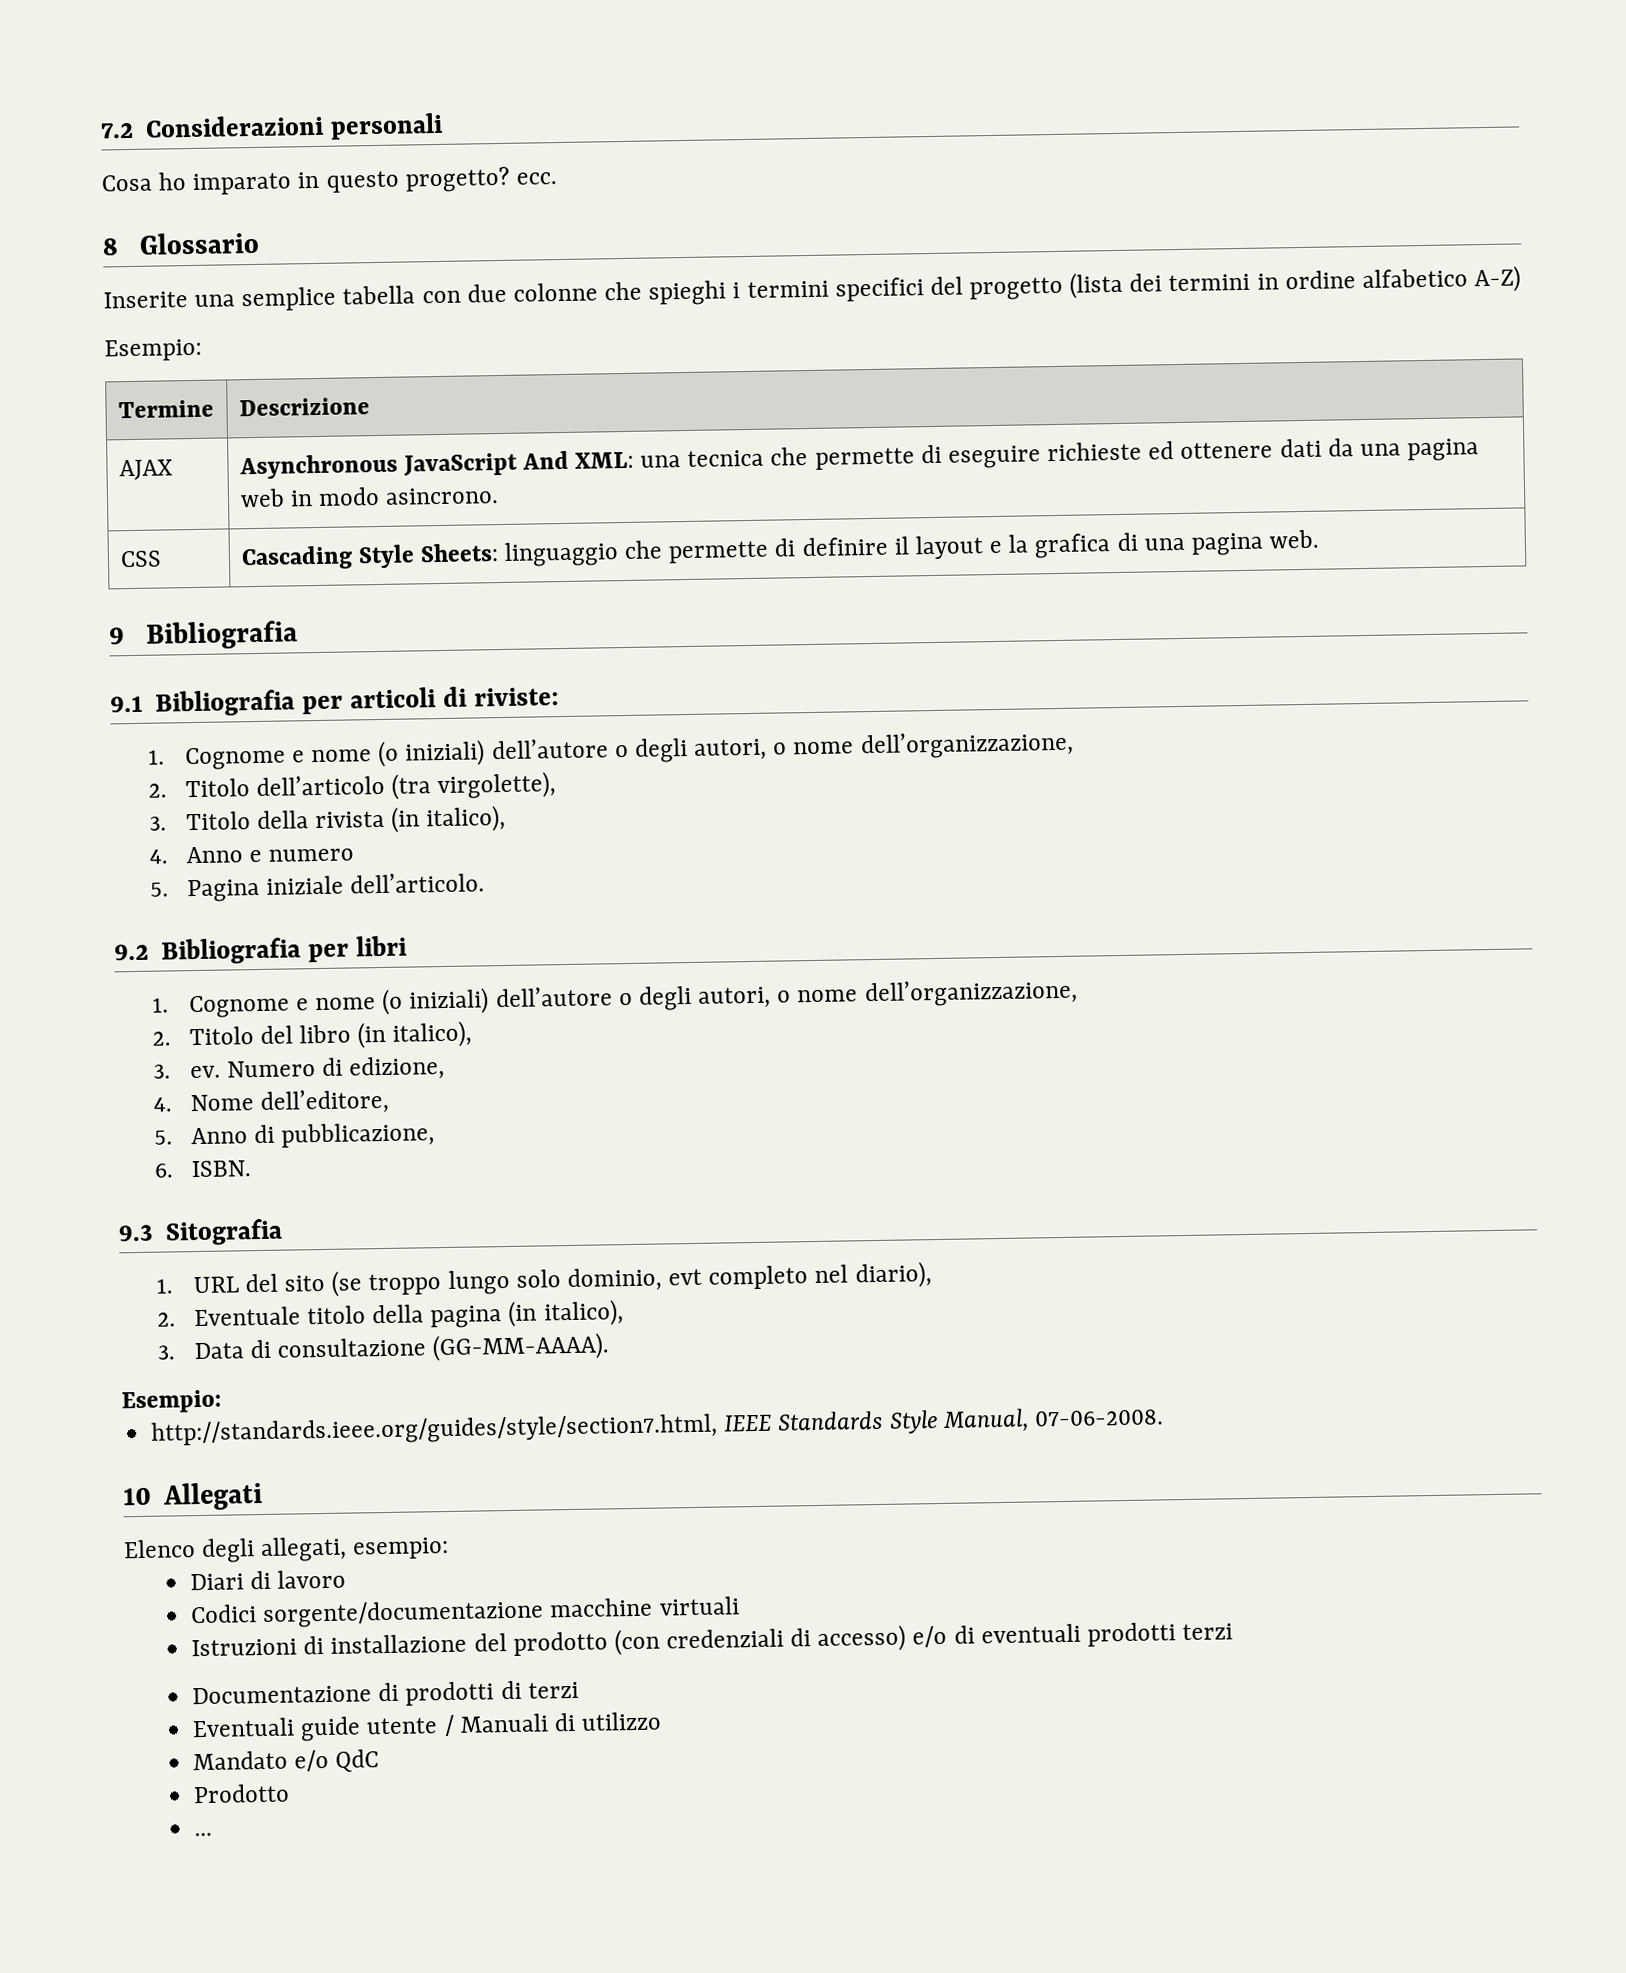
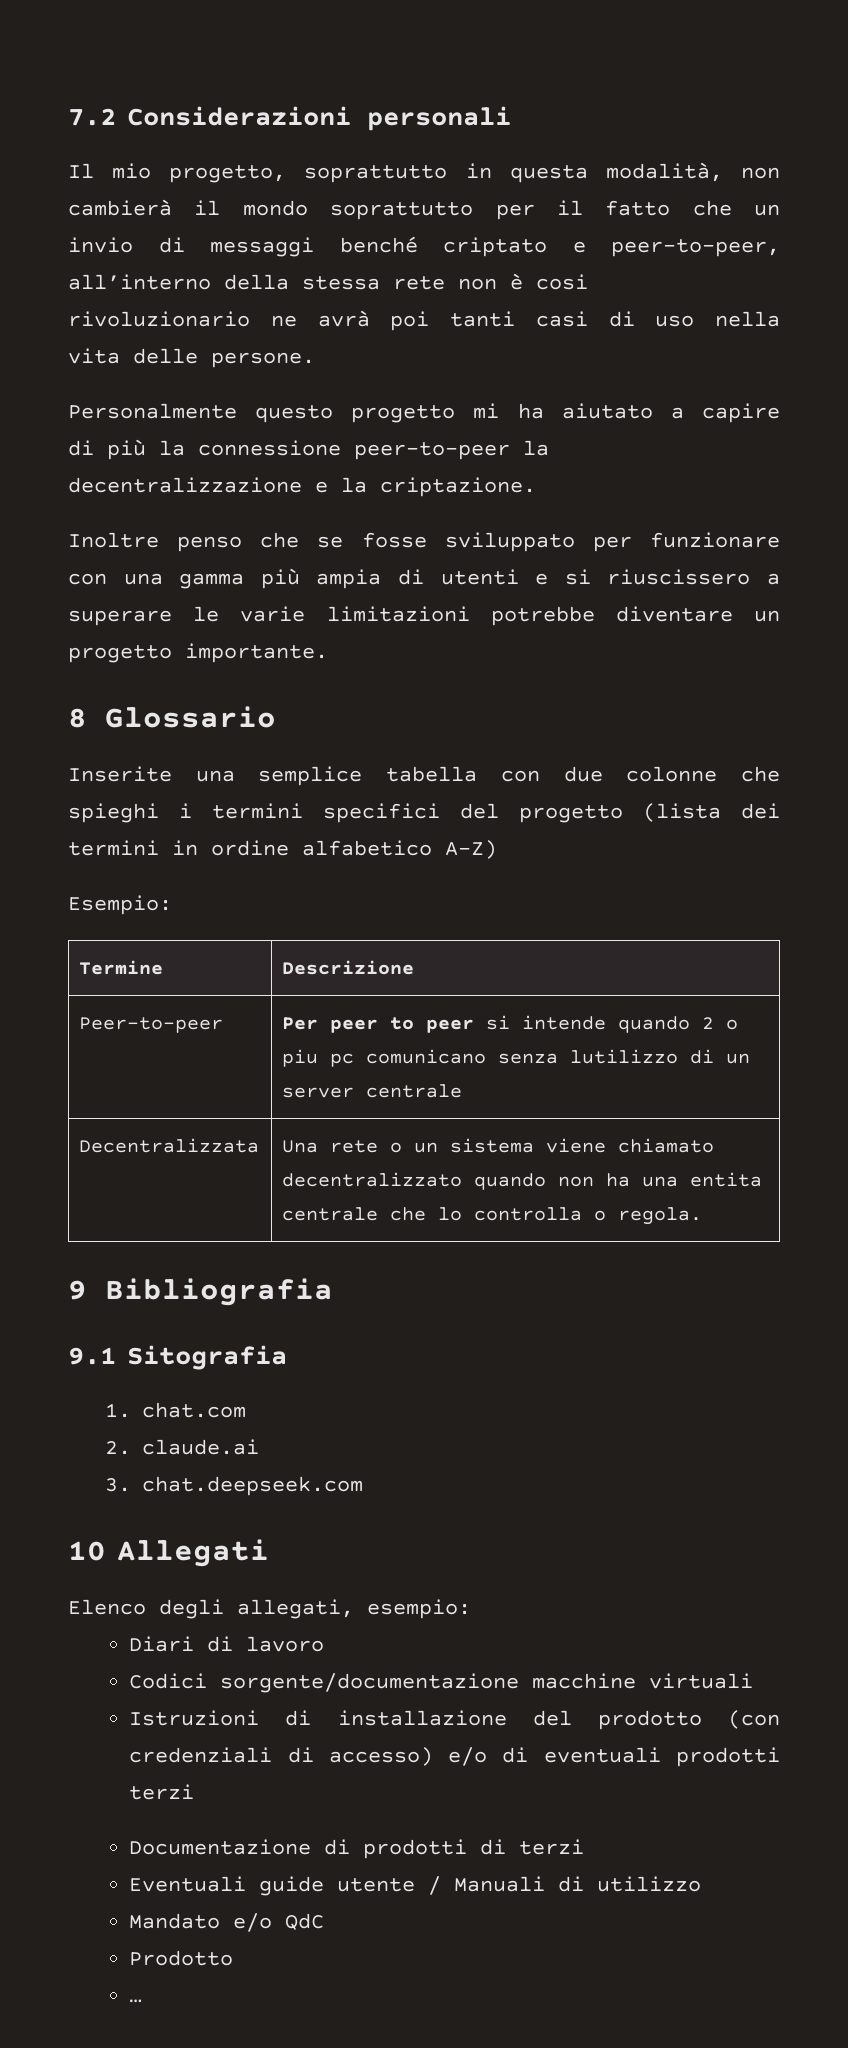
[101,166,557,195] Cosa ho imparato in questo progetto? ecc. -> [68,162,780,183] [68,199,780,220] [68,236,780,257] [68,273,588,290] [68,310,780,331] [68,348,315,368] [68,403,780,423] [68,439,549,460] [68,477,536,497] [68,532,780,552] [68,568,781,589] [68,606,780,626] [68,643,328,663] Il mio progetto, soprattutto in questa modalità, non cambierà il mondo soprattutto per il fatto che un invio di messaggi benché criptato e peer-to-peer, all’interno della stessa rete non è cosi rivoluzionario ne avrà poi tanti casi di uso nella vita delle persone. // Personalmente questo progetto mi ha aiutato a capire di più la connessione peer-to-peer la decentralizzazione e la criptazione. // Inoltre penso che se fosse sviluppato per funzionare con una gamma più ampia di utenti e si riuscissero a superare le varie limitazioni potrebbe diventare un progetto importante.
[118,459,173,481] [238,438,1480,480] [239,486,500,508] [119,550,162,568] [240,529,1320,571] [109,620,298,650] [110,686,559,717] [147,730,1074,771] [147,771,557,800] [148,804,507,833] [148,846,355,864] [149,872,486,903] [114,935,407,965] [151,978,1078,1019] [151,1020,473,1049] [152,1055,446,1081] [152,1088,389,1115] [153,1122,436,1148] [153,1160,252,1178] [118,1218,284,1246] [155,1261,932,1297] [156,1299,624,1329] [156,1332,611,1362] [121,1389,222,1414] [150,1408,1164,1447] AJAX | Asynchronous JavaScript And XML: una tecnica che permette di eseguire richieste ed ottenere dati da una pagina web in modo asincrono. // CSS | Cascading Style Sheets: linguaggio che permette di definire il layout e la grafica di una pagina web. // 9 Bibliografia // 9.1 Bibliografia per articoli di riviste: // 1. Cognome e nome (o iniziali) dell’autore o degli autori, o nome dell’organizzazione, // 2. Titolo dell’articolo (tra virgolette), // 3. Titolo della rivista (in italico), // 4. Anno e numero // 5. Pagina iniziale dell’articolo. // 9.2 Bibliografia per libri // 1. Cognome e nome (o iniziali) dell’autore o degli autori, o nome dell’organizzazione, // 2. Titolo del libro (in italico), // 3. ev. Numero di edizione, // 4. Nome dell’editore, // 5. Anno di pubblicazione, // 6. ISBN. // 9.3 Sitografia // 1. URL del sito (se troppo lungo solo dominio, evt completo nel diario), // 2. Eventuale titolo della pagina (in italico), // 3. Data di consultazione (GG-MM-AAAA). // Esempio: // http://standards.ieee.org/guides/style/section7.html, IEEE Standards Style Manual, 07-06-2008. -> [79,1017,224,1033] [282,1015,739,1033] [282,1049,751,1067] [282,1084,463,1098] [79,1138,260,1153] [282,1138,715,1153] [282,1172,763,1190] [282,1207,703,1225] [68,1278,334,1306] [68,1345,287,1370] [105,1402,247,1418] [105,1439,260,1455] [105,1476,364,1496] Peer-to-peer | Per peer to peer si intende quando 2 o piu pc comunicano senza lutilizzo di un server centrale // Decentralizzata | Una rete o un sistema viene chiamato decentralizzato quando non ha una entita centrale che lo controlla o regola. // 9 Bibliografia // 9.1 Sitografia // 1. chat.com // 2. claude.ai // 3. chat.deepseek.com

